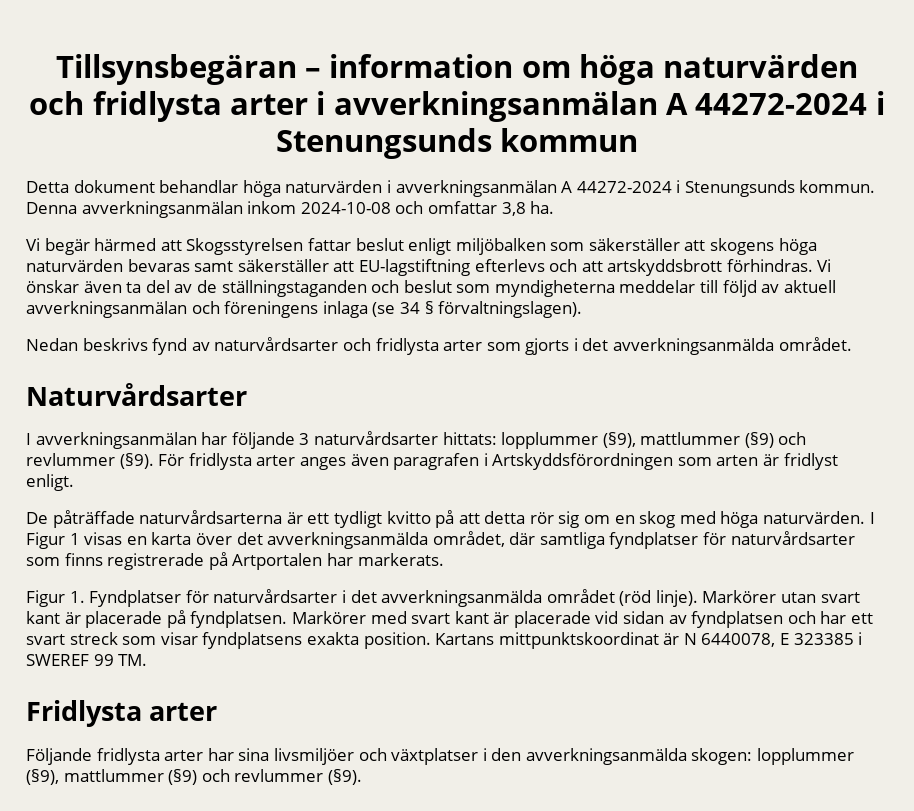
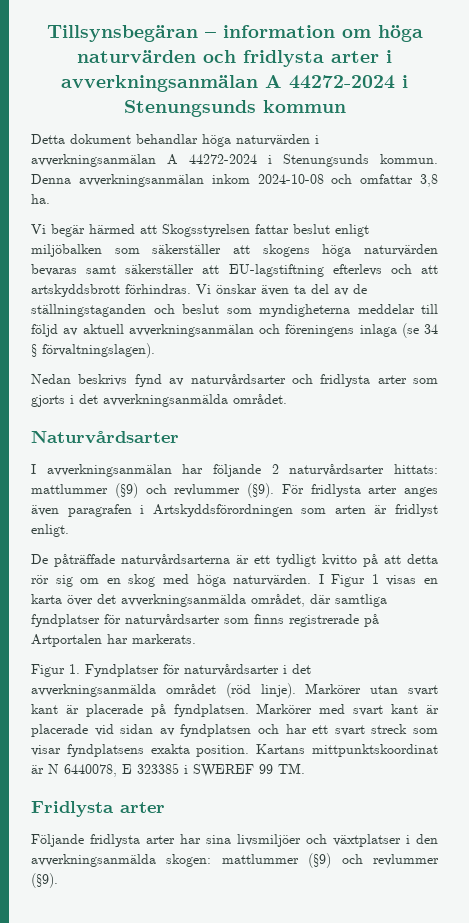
[299,433,310,445] 3 -> [271,464,279,474] 2
[501,432,636,449] lopplummer (§9), -> (438, 469) none
[757,748,855,765] [26,769,59,785] lopplummer (§9), -> (212, 860) none

